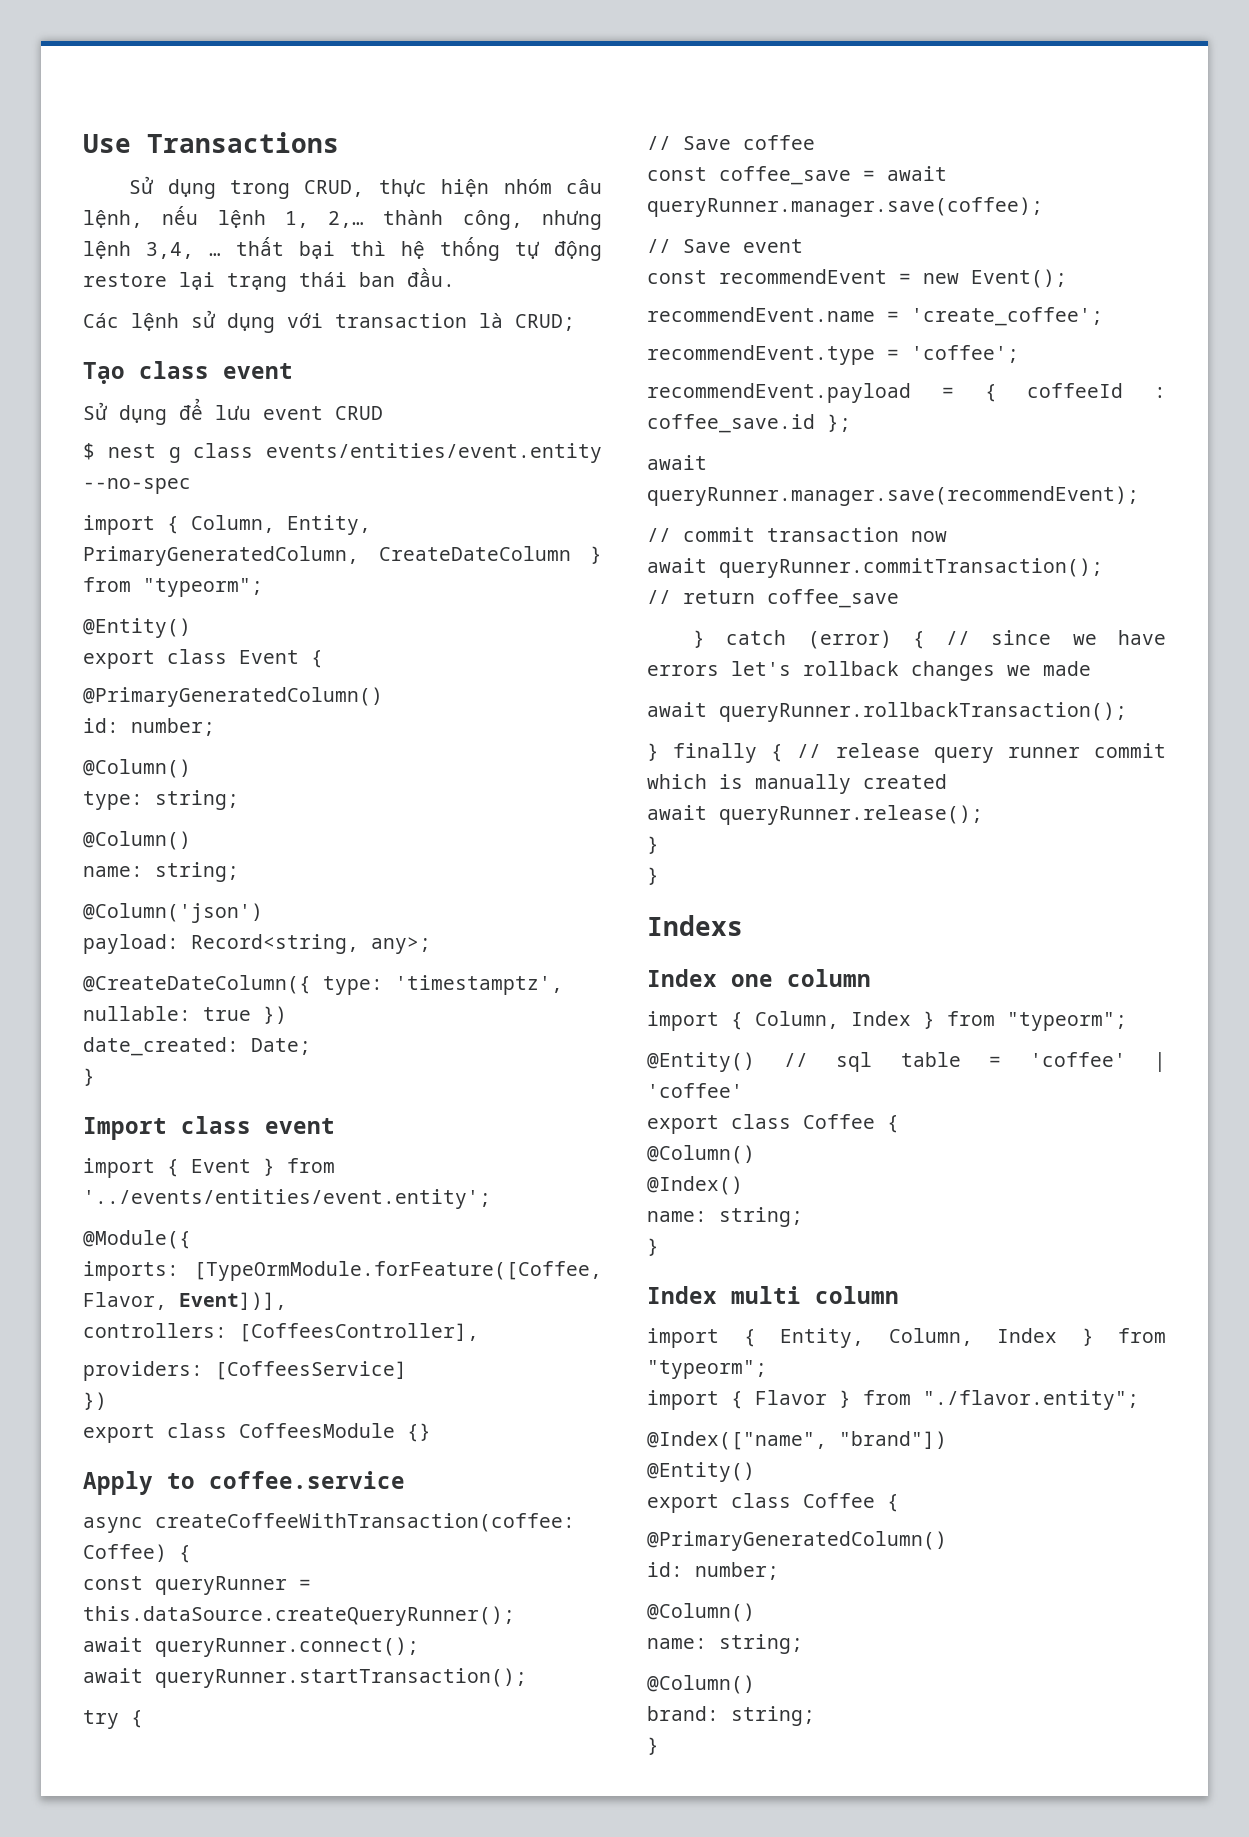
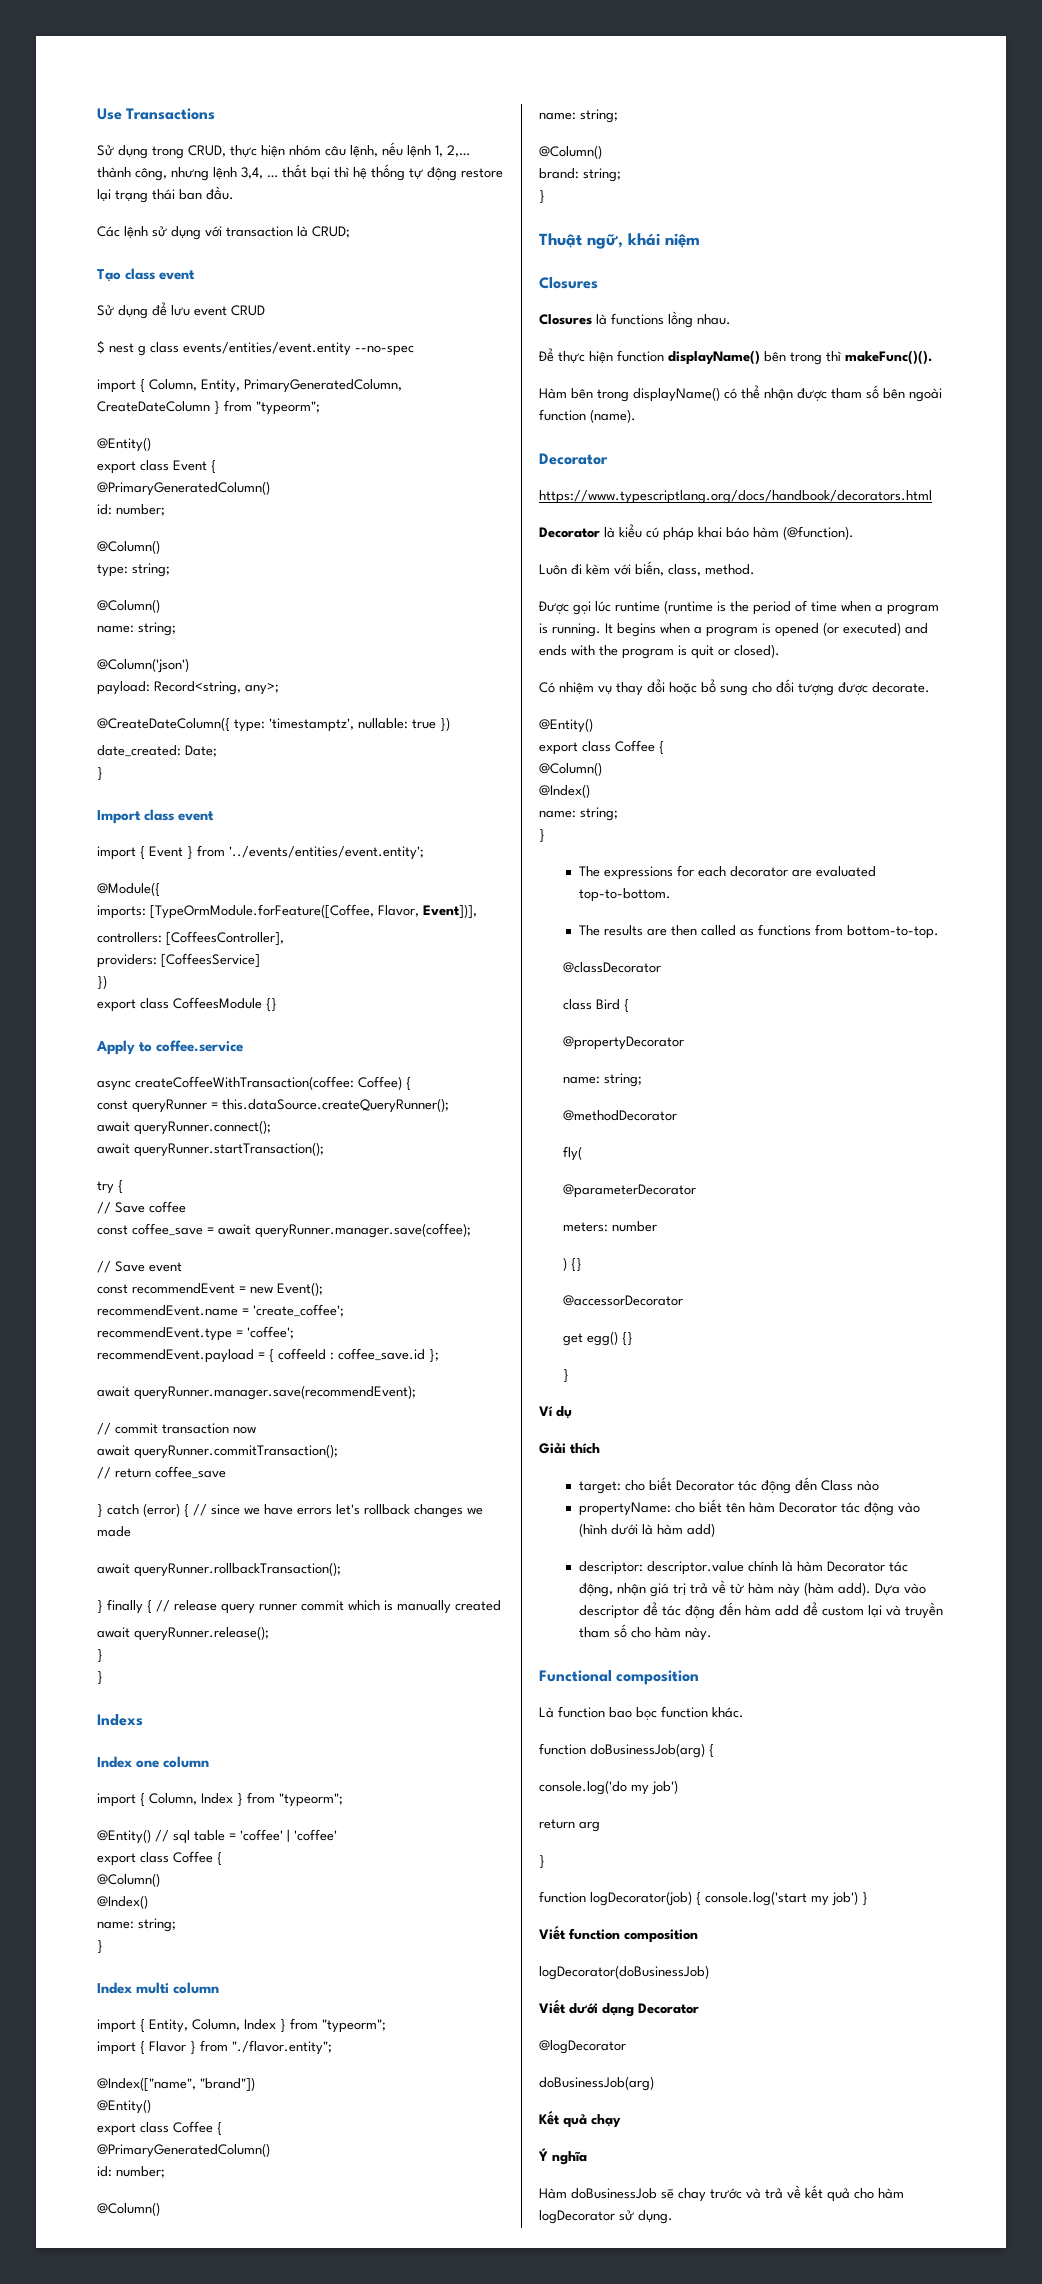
(659, 1746) none -> [539,233,700,249] [539,277,598,289] [539,311,731,328] [538,348,932,365] [539,385,942,402] [539,409,636,423] [539,453,608,465] [539,490,932,504] [539,524,854,541] [539,561,755,576] [538,600,939,615] [539,622,928,637] [539,644,780,659] [539,679,930,696] [539,718,593,733] [539,740,664,755] [539,762,602,776] [539,784,590,798] [539,807,618,821] [539,829,545,843] [578,865,876,880] [578,888,671,902] [578,924,939,939] [562,962,661,973] [562,999,629,1013] [562,1036,684,1050] [562,1073,642,1087] [562,1110,677,1121] [562,1146,582,1161] [562,1184,696,1198] [562,1221,657,1232] [562,1257,582,1272] [562,1295,683,1306] [562,1331,633,1346] [562,1369,569,1383] [539,1406,572,1419] [539,1443,600,1454] [578,1477,879,1494] [578,1499,920,1516] [578,1523,715,1537] [578,1561,908,1575] [578,1580,926,1597] [578,1602,943,1619] [578,1624,712,1641] [539,1670,700,1685] [539,1706,744,1720] [539,1743,714,1758] [539,1780,678,1795] [539,1819,600,1832] [539,1855,545,1869] [539,1891,868,1906] [539,1925,698,1943] [539,1965,709,1980] [539,1999,699,2017] [539,2040,626,2054] [539,2076,654,2091] [539,2110,621,2128] [538,2148,587,2165] [539,2185,904,2202] [539,2210,673,2224] // Thuật ngữ, khái niệm // Closures // Closures là functions lồng nhau. // Để thực hiện function displayName() bên trong thì makeFunc()(). // Hàm bên trong displayName() có thể nhận được tham số bên ngoài function (name). // Decorator // https://www.typescriptlang.org/docs/handbook/decorators.html // Decorator là kiểu cú pháp khai báo hàm (@function). // Luôn đi kèm với biến, class, method. // Được gọi lúc runtime (runtime is the period of time when a program is running. It begins when a program is opened (or executed) and ends with the program is quit or closed). // Có nhiệm vụ thay đổi hoặc bổ sung cho đối tượng được decorate. // @Entity() // export class Coffee { // @Column() // @Index() // name: string; // } // The expressions for each decorator are evaluated top-to-bottom. // The results are then called as functions from bottom-to-top. // @classDecorator // class Bird { // @propertyDecorator // name: string; // @methodDecorator // fly( // @parameterDecorator // meters: number // ) {} // @accessorDecorator // get egg() {} // } // Ví dụ // Giải thích // target: cho biết Decorator tác động đến Class nào // propertyName: cho biết tên hàm Decorator tác động vào (hình dưới là hàm add) // descriptor: descriptor.value chính là hàm Decorator tác động, nhận giá trị trả về từ hàm này (hàm add). Dựa vào descriptor để tác động đến hàm add để custom lại và truyền tham số cho hàm này. // Functional composition // Là function bao bọc function khác. // function doBusinessJob(arg) { // console.log('do my job') // return arg // } // function logDecorator(job) { console.log('start my job') } // Viết function composition // logDecorator(doBusinessJob) // Viết dưới dạng Decorator // @logDecorator // doBusinessJob(arg) // Kết quả chạy // Ý nghĩa // Hàm doBusinessJob sẽ chay trước và trả về kết quả cho hàm logDecorator sử dụng.

